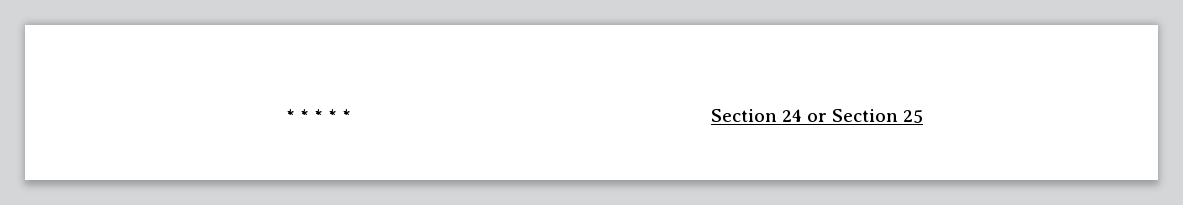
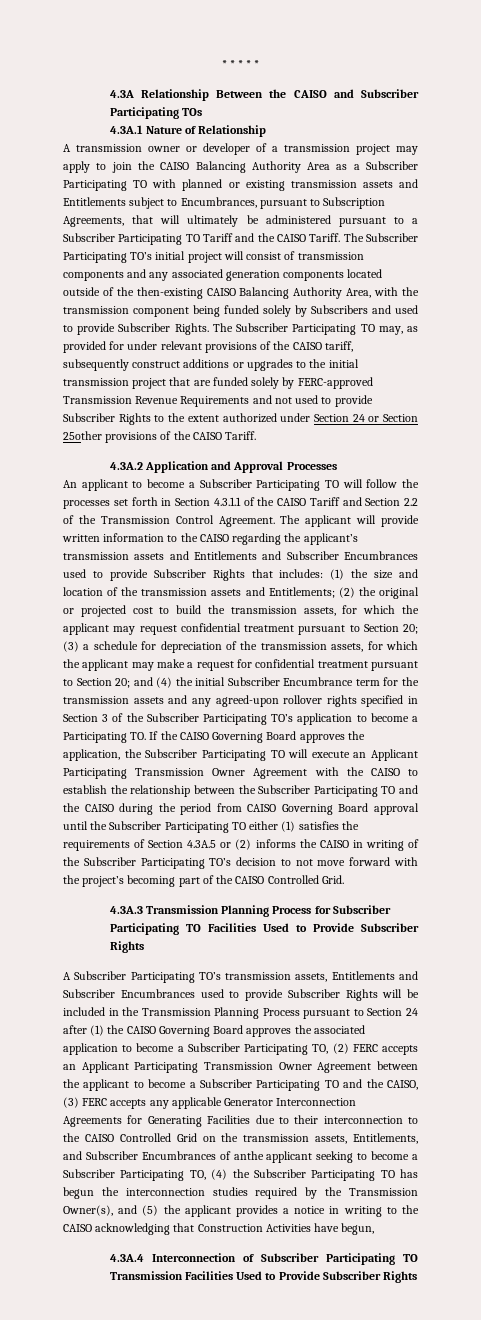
[710,109,924,123] Section 24 or Section 25 -> [109,89,419,101] [109,107,202,119] [109,125,267,137] [63,143,418,155] [63,161,419,173] [63,179,418,191] [63,197,386,209] [63,215,418,227] [63,233,418,245] [63,251,364,263] [63,269,383,281] [63,287,420,299] [63,305,418,317] [63,323,419,335] [63,341,353,353] [63,359,359,371] [63,377,373,389] [63,395,373,407] [63,413,418,425] [63,431,257,443] [109,461,337,473] [63,479,419,491] [63,497,418,509] [63,515,419,527] [62,533,358,545] [63,551,418,560] [63,569,418,581] [63,587,419,599] [63,605,420,617] [63,623,418,635] [63,641,418,653] [63,659,418,671] [63,677,420,688] [63,695,418,707] [63,713,418,725] [63,731,365,743] [63,749,418,761] [63,767,419,779] [63,785,418,797] [63,803,419,815] [63,821,359,833] [63,839,419,851] [63,857,418,869] [63,875,344,887] [109,905,391,917] [109,923,419,935] [109,941,144,953] [63,971,418,983] [63,989,419,1001] [63,1007,418,1019] [63,1025,365,1037] [63,1043,418,1055] [63,1061,418,1073] [63,1079,418,1091] [63,1097,357,1109] [63,1115,418,1127] [63,1133,418,1144] [63,1151,419,1163] [63,1169,418,1181] [63,1187,418,1199] [63,1205,419,1217] [63,1223,375,1235] [109,1253,419,1265] [109,1271,418,1283] 4.3A Relationship Between the CAISO and Subscriber Participating TOs // 4.3A.1 Nature of Relationship // A transmission owner or developer of a transmission project may apply to join the CAISO Balancing Authority Area as a Subscriber Participating TO with planned or existing transmission assets and Entitlements subject to Encumbrances, pursuant to Subscription Agreements, that will ultimately be administered pursuant to a Subscriber Participating TO Tariff and the CAISO Tariff. The Subscriber Participating TO’s initial project will consist of transmission components and any associated generation components located outside of the then-existing CAISO Balancing Authority Area, with the transmission component being funded solely by Subscribers and used to provide Subscriber Rights. The Subscriber Participating TO may, as provided for under relevant provisions of the CAISO tariff, subsequently construct additions or upgrades to the initial transmission project that are funded solely by FERC-approved Transmission Revenue Requirements and not used to provide Subscriber Rights to the extent authorized under Section 24 or Section 25other provisions of the CAISO Tariff. // 4.3A.2 Application and Approval Processes // An applicant to become a Subscriber Participating TO will follow the processes set forth in Section 4.3.1.1 of the CAISO Tariff and Section 2.2 of the Transmission Control Agreement. The applicant will provide written information to the CAISO regarding the applicant’s transmission assets and Entitlements and Subscriber Encumbrances used to provide Subscriber Rights that includes: (1) the size and location of the transmission assets and Entitlements; (2) the original or projected cost to build the transmission assets, for which the applicant may request confidential treatment pursuant to Section 20; (3) a schedule for depreciation of the transmission assets, for which the applicant may make a request for confidential treatment pursuant to Section 20; and (4) the initial Subscriber Encumbrance term for the transmission assets and any agreed-upon rollover rights specified in Section 3 of the Subscriber Participating TO’s application to become a Participating TO. If the CAISO Governing Board approves the application, the Subscriber Participating TO will execute an Applicant Participating Transmission Owner Agreement with the CAISO to establish the relationship between the Subscriber Participating TO and the CAISO during the period from CAISO Governing Board approval until the Subscriber Participating TO either (1) satisfies the requirements of Section 4.3A.5 or (2) informs the CAISO in writing of the Subscriber Participating TO’s decision to not move forward with the project’s becoming part of the CAISO Controlled Grid. // 4.3A.3 Transmission Planning Process for Subscriber Participating TO Facilities Used to Provide Subscriber Rights // A Subscriber Participating TO’s transmission assets, Entitlements and Subscriber Encumbrances used to provide Subscriber Rights will be included in the Transmission Planning Process pursuant to Section 24 after (1) the CAISO Governing Board approves the associated application to become a Subscriber Participating TO, (2) FERC accepts an Applicant Participating Transmission Owner Agreement between the applicant to become a Subscriber Participating TO and the CAISO, (3) FERC accepts any applicable Generator Interconnection Agreements for Generating Facilities due to their interconnection to the CAISO Controlled Grid on the transmission assets, Entitlements, and Subscriber Encumbrances of anthe applicant seeking to become a Subscriber Participating TO, (4) the Subscriber Participating TO has begun the interconnection studies required by the Transmission Owner(s), and (5) the applicant provides a notice in writing to the CAISO acknowledging that Construction Activities have begun, // 4.3A.4 Interconnection of Subscriber Participating TO Transmission Facilities Used to Provide Subscriber Rights

